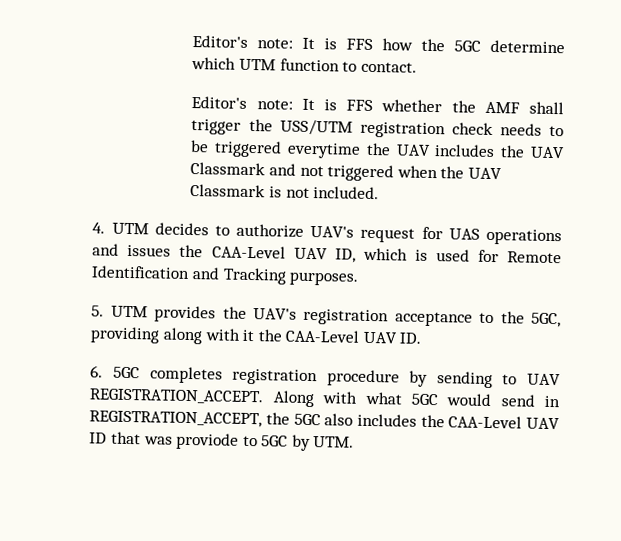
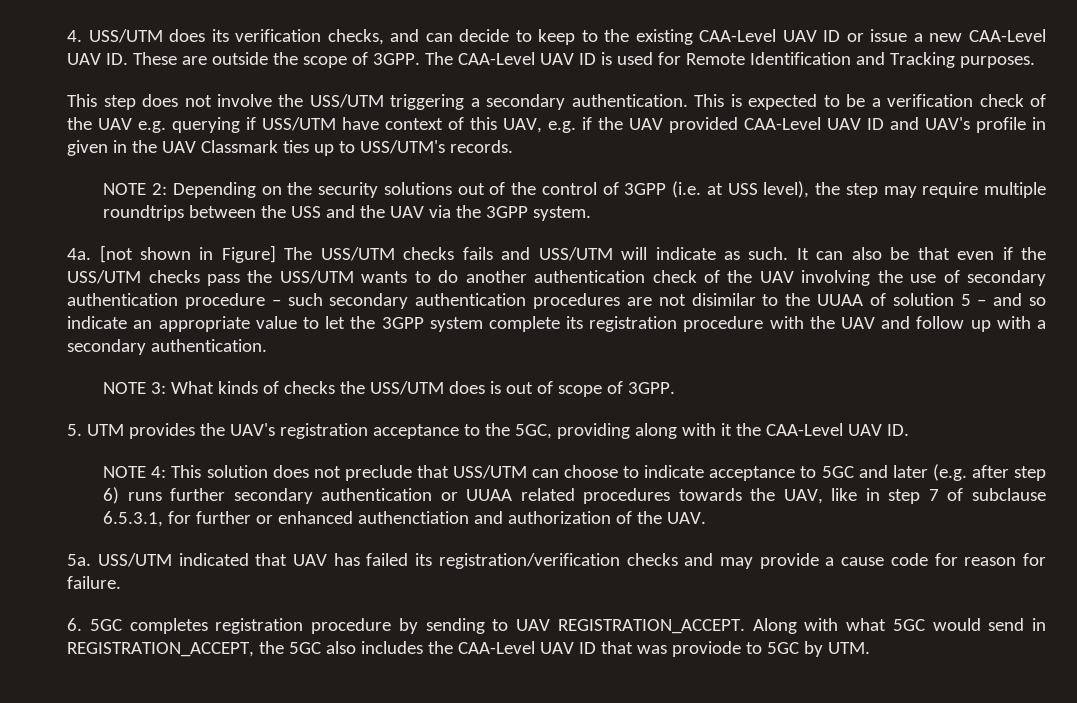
[192,35,565,54] [191,56,417,73] [191,96,564,115] [191,118,564,139] [190,140,565,159] [190,162,502,182] [190,183,380,200] [92,222,562,246] [92,243,408,263] Editor's note: It is FFS how the 5GC determine which UTM function to contact. // Editor's note: It is FFS whether the AMF shall trigger the USS/UTM registration check needs to be triggered everytime the UAV includes the UAV Classmark and not triggered when the UAV Classmark is not included. // 4. UTM decides to authorize UAV's request for UAS operations and issues the CAA-Level UAV ID, which -> [67,29,1047,45] [67,52,597,68] 4. USS/UTM does its verification checks, and can decide to keep to the existing CAA-Level UAV ID or issue a new CAA-Level UAV ID. These are outside the scope of 3GPP. The CAA-Level UAV ID
(359, 278) none -> [67,94,1047,110] [67,117,1047,133] [67,140,514,156] [103,181,1046,198] [103,205,592,221] [67,245,1047,263] [67,270,1046,286] [67,293,1046,309] [67,316,1046,332] [67,339,268,355] [103,381,676,397] // This step does not involve the USS/UTM triggering a secondary authentication. This is expected to be a verification check of the UAV e.g. querying if USS/UTM have context of this UAV, e.g. if the UAV provided CAA-Level UAV ID and UAV's profile in given in the UAV Classmark ties up to USS/UTM's records. // NOTE 2: Depending on the security solutions out of the control of 3GPP (i.e. at USS level), the step may require multiple roundtrips between the USS and the UAV via the 3GPP system. // 4a. [not shown in Figure] The USS/UTM checks fails and USS/UTM will indicate as such. It can also be that even if the USS/UTM checks pass the USS/UTM wants to do another authentication check of the UAV involving the use of secondary authentication procedure – such secondary authentication procedures are not disimilar to the UUAA of solution 5 – and so indicate an appropriate value to let the 3GPP system complete its registration procedure with the UAV and follow up with a secondary authentication. // NOTE 3: What kinds of checks the USS/UTM does is out of scope of 3GPP.
(422, 338) none -> [103,464,1047,481] [103,487,1046,504] [103,511,707,527] [67,553,1047,569] [67,576,122,589] // NOTE 4: This solution does not preclude that USS/UTM can choose to indicate acceptance to 5GC and later (e.g. after step 6) runs further secondary authentication or UUAA related procedures towards the UAV, like in step 7 of subclause 6.5.3.1, for further or enhanced authenctiation and authorization of the UAV. // 5a. USS/UTM indicated that UAV has failed its registration/verification checks and may provide a cause code for reason for failure.

